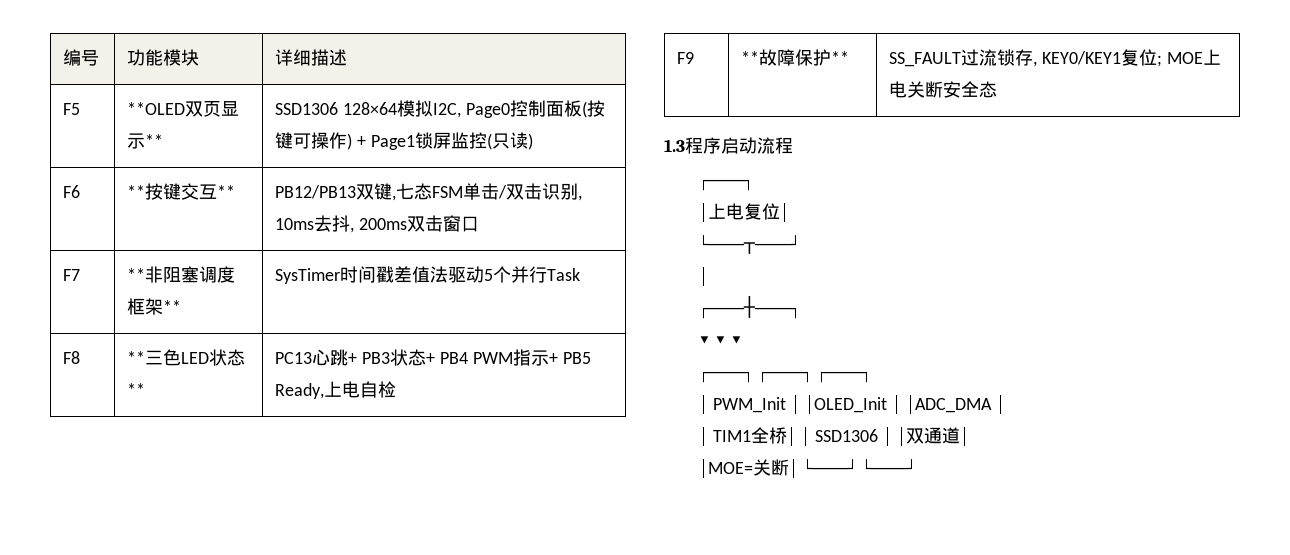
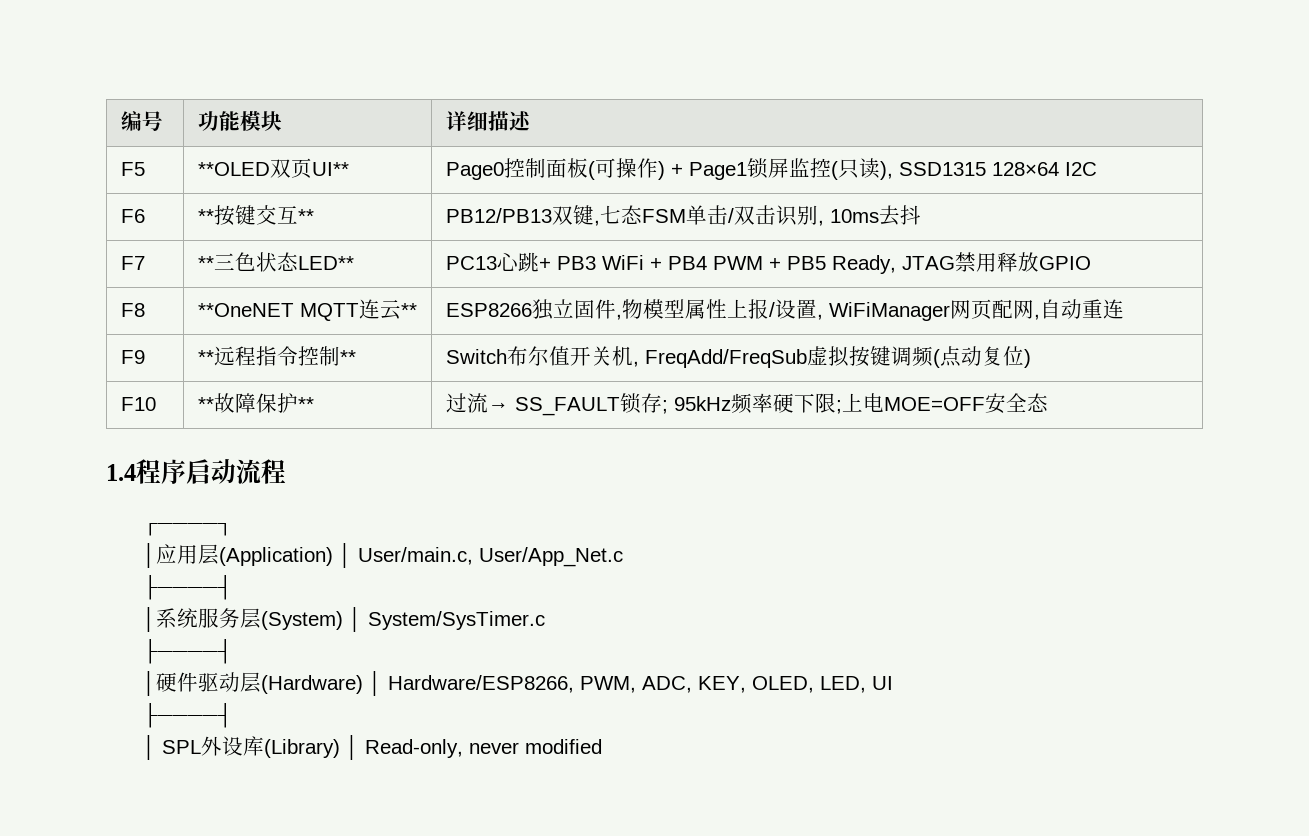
[221,101,240,116] [127,133,164,149] [275,100,462,118] 显示** | SSD1306 128×64模拟I2C, -> [311,162,349,176] UI** |
[586,100,605,117] [275,132,294,149] 按键 -> (595, 170) none
[527,133,533,150] ) -> [879,161,1097,180] ), SSD1315 128×64 I2C
[350,215,480,233] [63,269,81,281] [127,266,236,283] [127,298,182,315] [275,266,581,284] [63,351,81,364] , 200ms双击窗口 // F7 | **非阻塞调度框架** | SysTimer时间戳差值法驱动5个并行Task // F8 -> [120,256,145,270] // F7
[181,349,246,366] [127,383,146,396] LED状态** -> [255,252,354,272] 状态LED**
[390,349,427,366] 状态 -> [601,255,644,270] WiFi
[512,349,549,366] 指示 -> (763, 263) none
[324,381,397,398] [677,52,695,64] [741,49,850,66] [889,49,1221,67] [889,81,944,98] 上电自检 // F9 | **故障保护** | SS_FAULT过流锁存, KEY0/KEY1复位; MOE上电关断 -> [901,252,1091,272] [120,303,145,317] [197,299,417,321] [445,299,1124,321] [120,350,145,364] [197,346,356,366] [445,346,1031,368] [120,397,156,411] [197,393,314,413] [445,393,985,416] JTAG禁用释放GPIO // F8 | **OneNET MQTT连云** | ESP8266独立固件,物模型属性上报/设置, WiFiManager网页配网,自动重连 // F9 | **远程指令控制** | Switch布尔值开关机, FreqAdd/FreqSub虚拟按键调频(点动复位) // F10 | **故障保护** | 过流→ SS_FAULT锁存; 95kHz频率硬下限;上电MOE=OFF
[664,139,685,152] 1.3 -> [106,464,136,481] 1.4
[708,203,790,222] [699,235,801,254] [699,267,709,286] [699,296,801,319] [699,336,743,346] [699,371,872,383] [699,395,1005,414] [699,427,969,446] [699,459,917,478] 上电复位│ // └────┬────┘ // │ // ┌────┼────┐ // ▼ ▼ ▼ // ┌────┐ ┌────┐ ┌────┐ // │ PWM_Init │ │OLED_Init │ │ADC_DMA │ // │ TIM1全桥│ │ SSD1306 │ │双通道│ // │MOE=关断│ └────┘ └────┘ -> [155,543,623,568] [142,575,233,600] [142,607,545,632] [142,639,233,664] [142,671,893,696] [142,703,233,728] [142,735,602,760] 应用层(Application) │ User/main.c, User/App_Net.c // ├────┤ // │系统服务层(System) │ System/SysTimer.c // ├────┤ // │硬件驱动层(Hardware) │ Hardware/ESP8266, PWM, ADC, KEY, OLED, LED, UI // ├────┤ // │ SPL外设库(Library) │ Read-only, never modified

